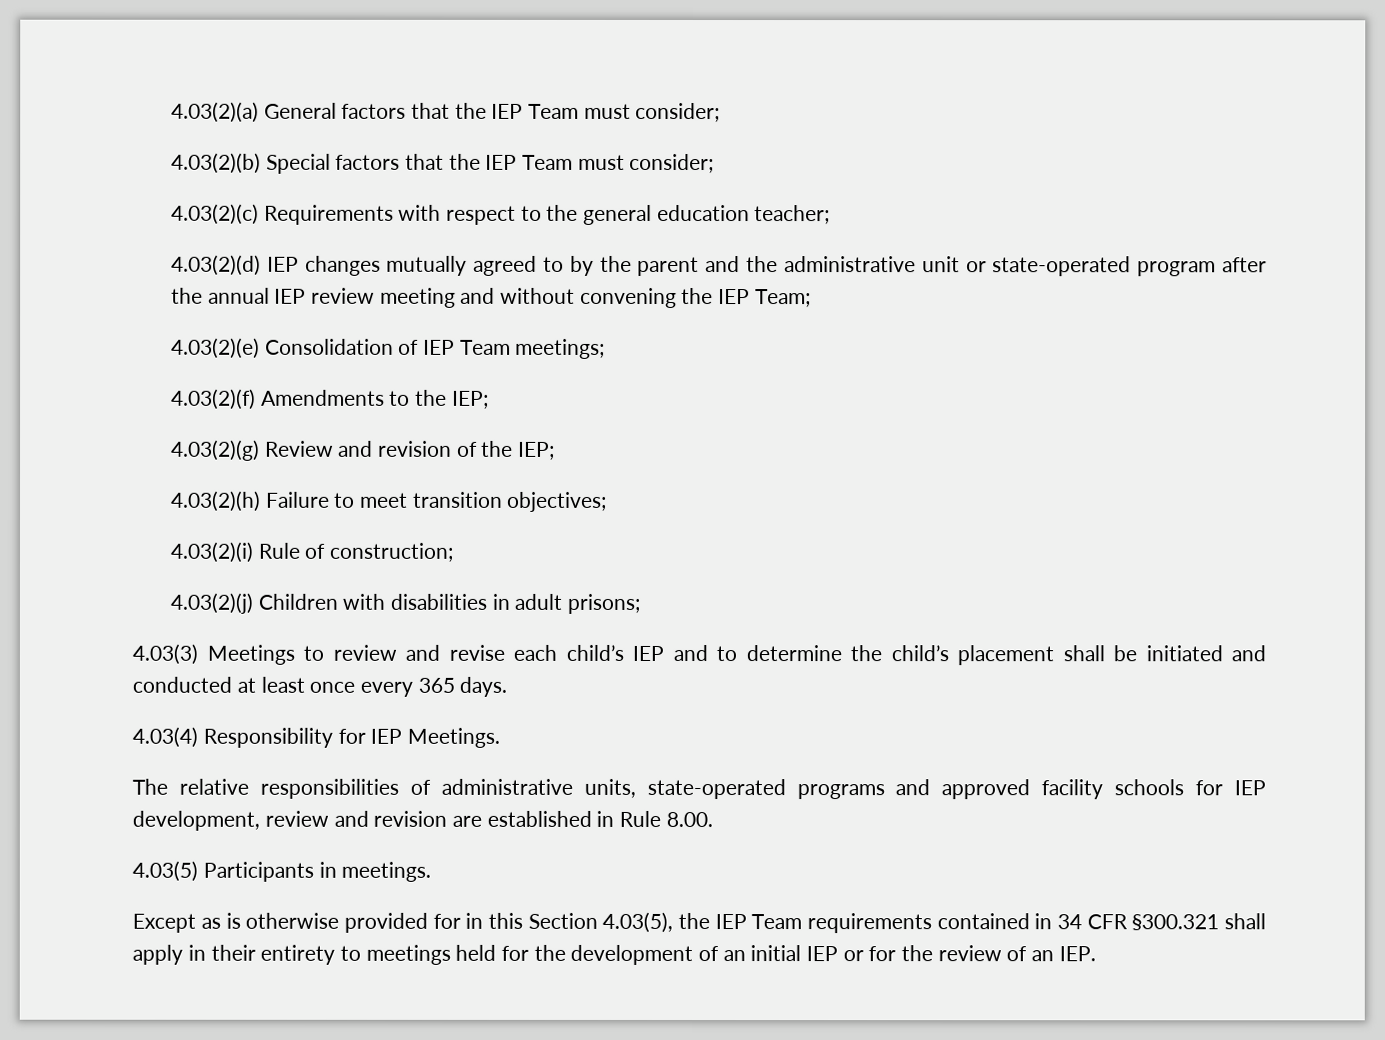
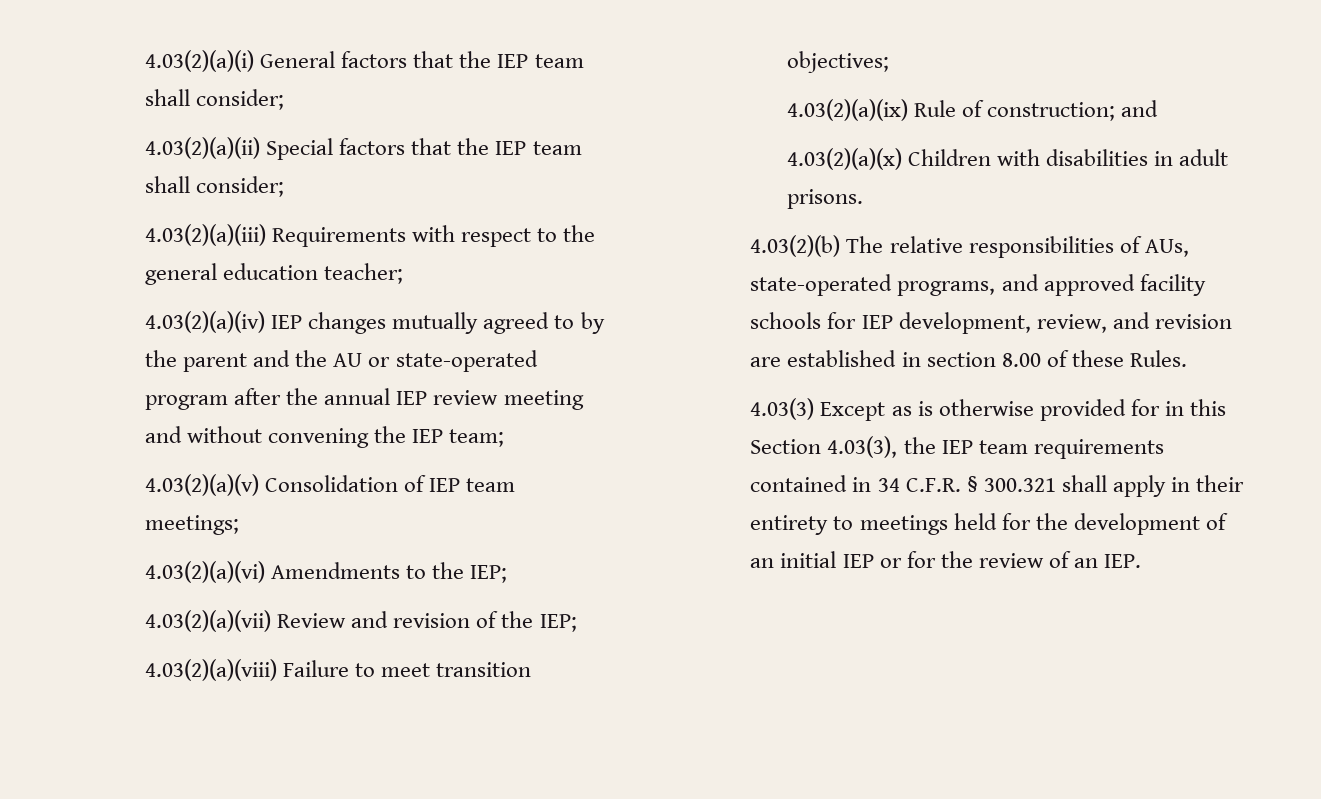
[170,101,259,123] 4.03(2)(a) -> [145,50,255,72] 4.03(2)(a)(i)
[527,102,721,123] [170,152,261,174] Team must consider; // 4.03(2)(b) -> [534,54,584,68] [145,89,285,110] [145,137,261,159] team shall consider; // 4.03(2)(a)(ii)
[521,153,715,174] [170,203,259,225] Team must consider; // 4.03(2)(c) -> [532,141,582,155] [145,176,285,197] [145,224,267,246] team shall consider; // 4.03(2)(a)(iii)
[170,254,261,276] 4.03(2)(d) -> [145,311,266,333] 4.03(2)(a)(iv)
[783,256,960,273] administrative unit -> [333,353,363,367] AU
[754,289,811,308] [170,337,260,359] Team; // 4.03(2)(e) -> [449,429,505,447] [145,474,260,496] team; // 4.03(2)(a)(v)
[459,339,511,355] Team -> [466,478,516,492] team
[170,388,256,410] 4.03(2)(f) -> [145,561,266,583] 4.03(2)(a)(vi)
[170,439,260,461] 4.03(2)(g) -> [145,610,272,632] 4.03(2)(a)(vii)
[170,490,261,512] 4.03(2)(h) -> [145,659,278,681] 4.03(2)(a)(viii)
[169,541,253,563] 4.03(2)(i) -> [787,99,909,121] 4.03(2)(a)(ix)
[169,592,253,614] // 4.03(2)(j) -> [1121,100,1159,117] [787,148,903,170] and // 4.03(2)(a)(x)
[566,593,640,614] [132,643,1266,666] [132,676,508,697] [132,726,500,748] [132,778,885,800] prisons; // 4.03(3) Meetings to review and revise each child’s IEP and to determine the child’s placement shall be initiated and conducted at least once every 365 days. // 4.03(4) Responsibility for IEP Meetings. // The relative responsibilities of administrative units, state-operated programs -> [787,189,864,209] [750,235,1189,258] [750,274,996,296] prisons. // 4.03(2)(b) The relative responsibilities of AUs, state-operated programs,
[264,810,329,827] review -> [1036,314,1107,333] review,
[618,810,713,828] [132,860,432,882] Rule 8.00. // 4.03(5) Participants in meetings. // -> [926,350,1187,367] [750,398,815,420] section 8.00 of these Rules. // 4.03(3)
[602,911,803,933] 4.03(5), the IEP Team -> [827,436,1028,458] 4.03(3), the IEP team
[1086,914,1220,931] CFR §300.321 -> [905,476,1056,492] C.F.R. § 300.321

